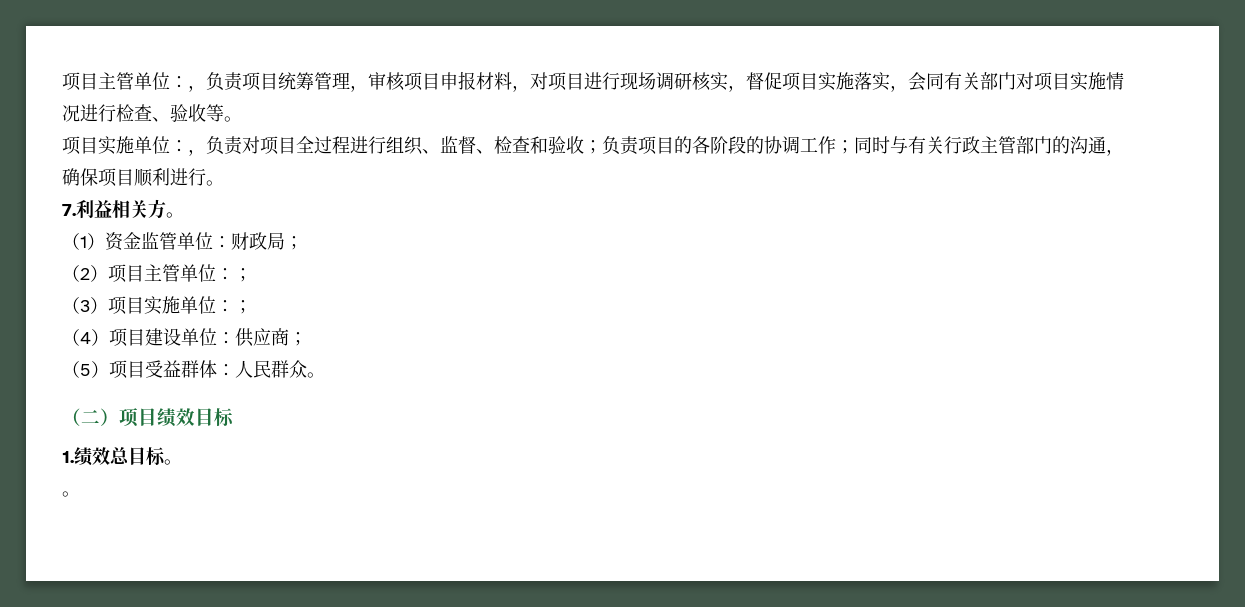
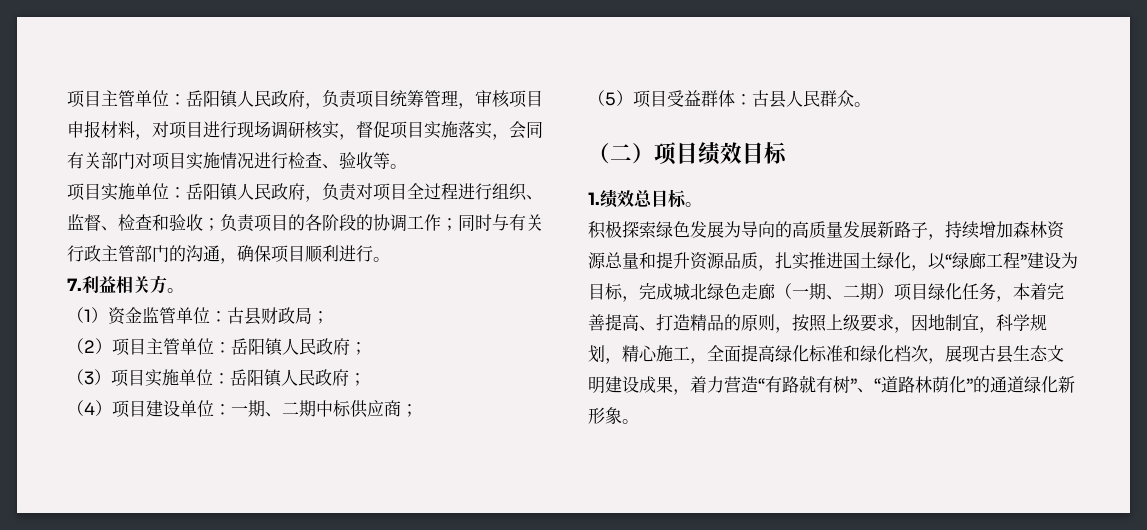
[62,72,188,91] 项目主管单位： -> [67,90,305,108] 项目主管单位：岳阳镇人民政府
(188, 146) none -> [186,183,305,201] 岳阳镇人民政府
(231, 242) none -> [227,307,261,325] 古县
(234, 274) none -> [231,338,350,356] 岳阳镇人民政府
(234, 306) none -> [230,369,349,387] 岳阳镇人民政府
(235, 338) none -> [231,400,351,417] 一期、二期中标
(235, 370) none -> [752,90,786,108] 古县
(182, 462) none -> [588,220,1065,240] [588,252,1078,271] [588,283,1064,302] [588,314,1047,333] [588,345,1064,364] [588,375,1075,395] [588,407,622,424] 积极探索绿色发展为导向的高质量发展新路子，持续增加森林资源总量和提升资源品质，扎实推进国土绿化，以“绿廊工程”建设为目标，完成城北绿色走廊（一期、二期）项目绿化任务，本着完善提高、打造精品的原则，按照上级要求，因地制宜，科学规划，精心施工，全面提高绿化标准和绿化档次，展现古县生态文明建设成果，着力营造“有路就有树”、“道路林荫化”的通道绿化新形象

